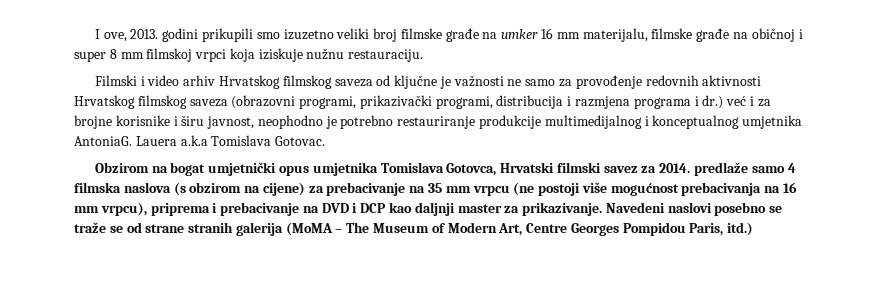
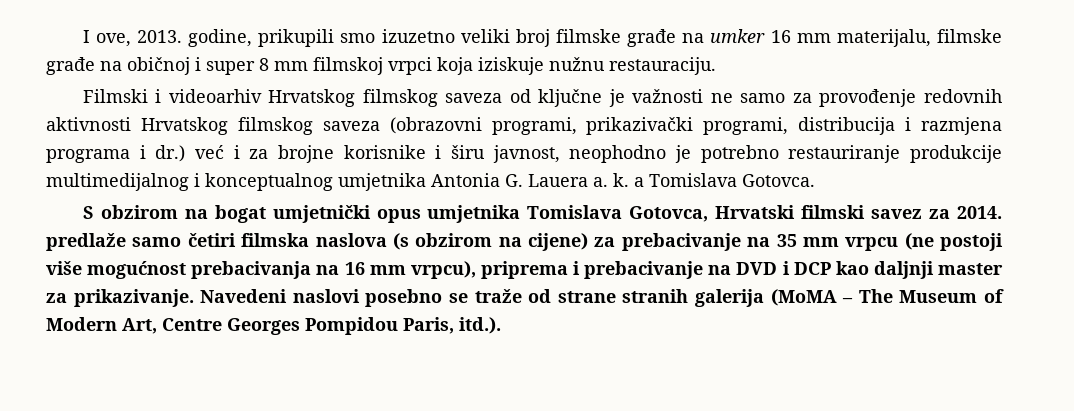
[162,28,199,42] godini -> [188,29,253,47] godine,
[147,75,216,86] video arhiv -> [168,89,262,103] videoarhiv
[74,135,326,146] [94,162,149,173] AntoniaG. Lauera a.k.a Tomislava Gotovac. // Obzirom -> [431,173,815,187] [82,205,178,219] Antonia G. Lauera a. k. a Tomislava Gotovca. // S obzirom
[787,163,796,173] 4 -> [187,233,236,247] četiri
[109,226,123,233] se -> (522, 296) none
[727,222,754,236] itd.) -> [459,317,501,334] itd.).

